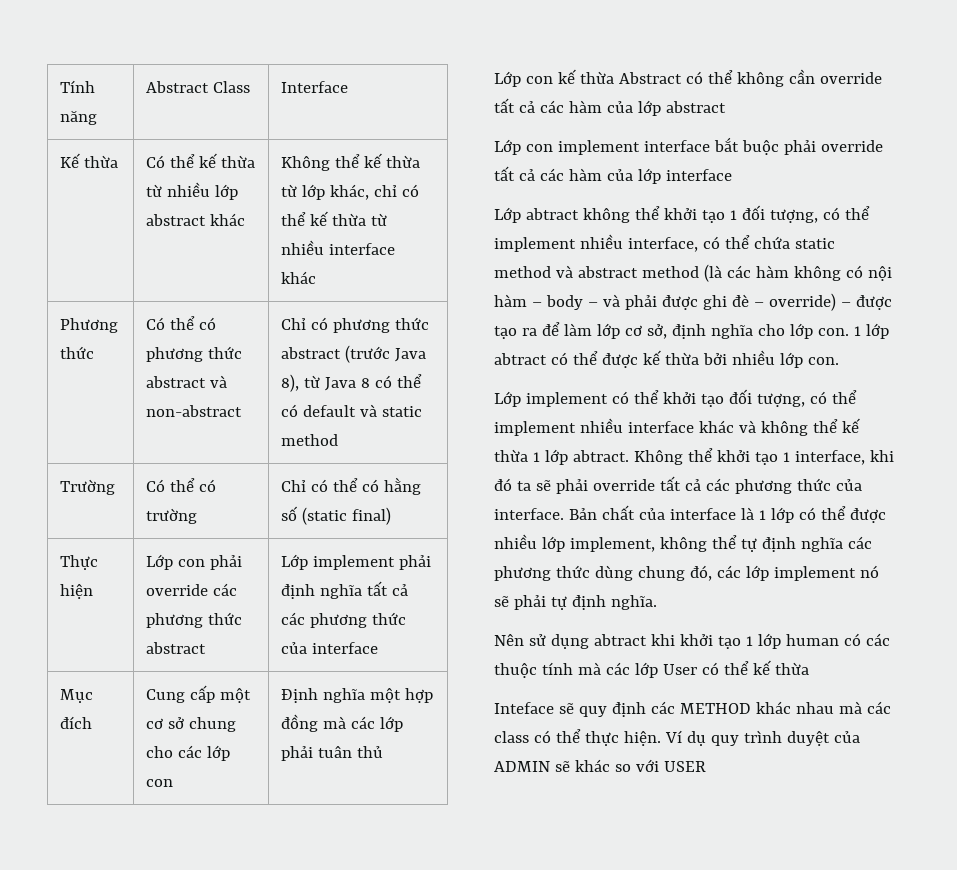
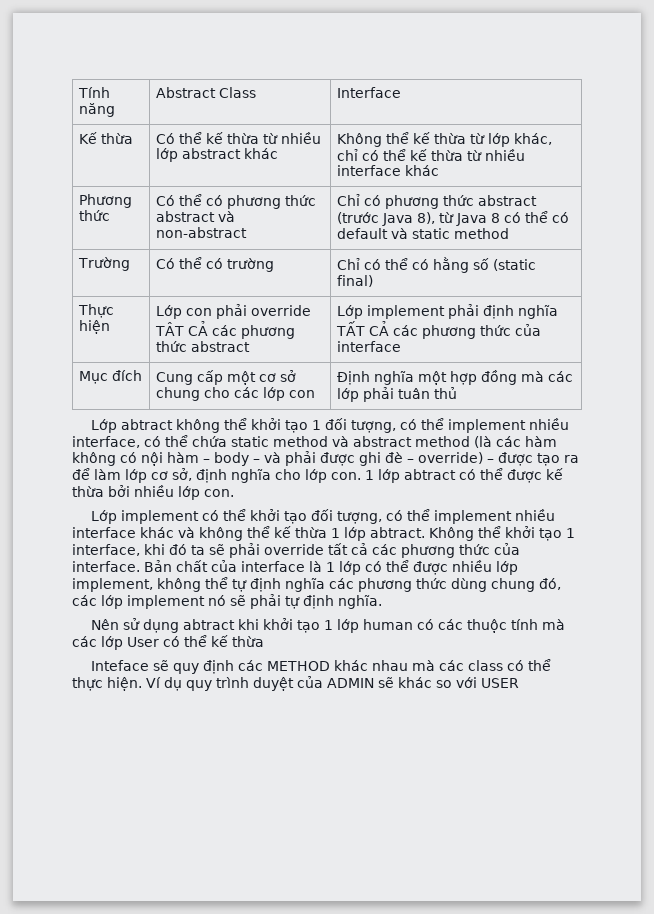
(209, 590) none -> [155,321,209,336] TÂT CẢ
[367,581,409,596] tất cả -> [336,321,390,336] TẤT CẢ
[494,69,882,87] [494,98,726,116] [494,137,883,155] [494,166,732,184] // Lớp con kế thừa Abstract có thể không cần override tất cả các hàm của lớp abstract // Lớp con implement interface bắt buộc phải override tất cả các hàm của lớp interface -> (458, 393) none

